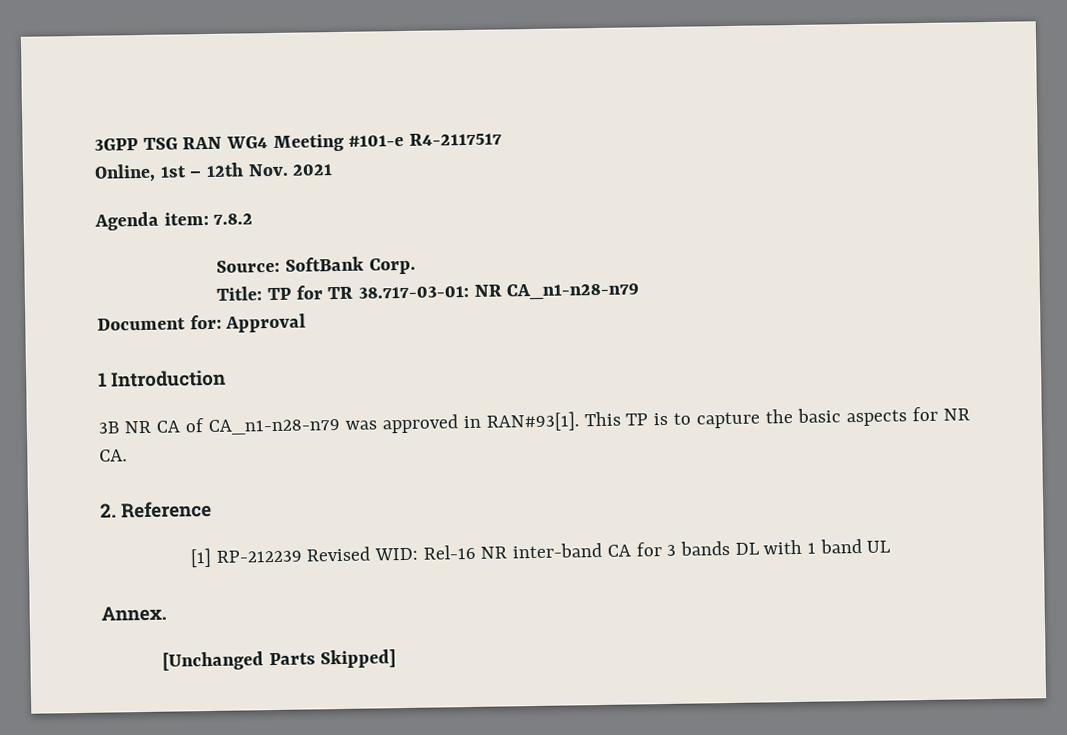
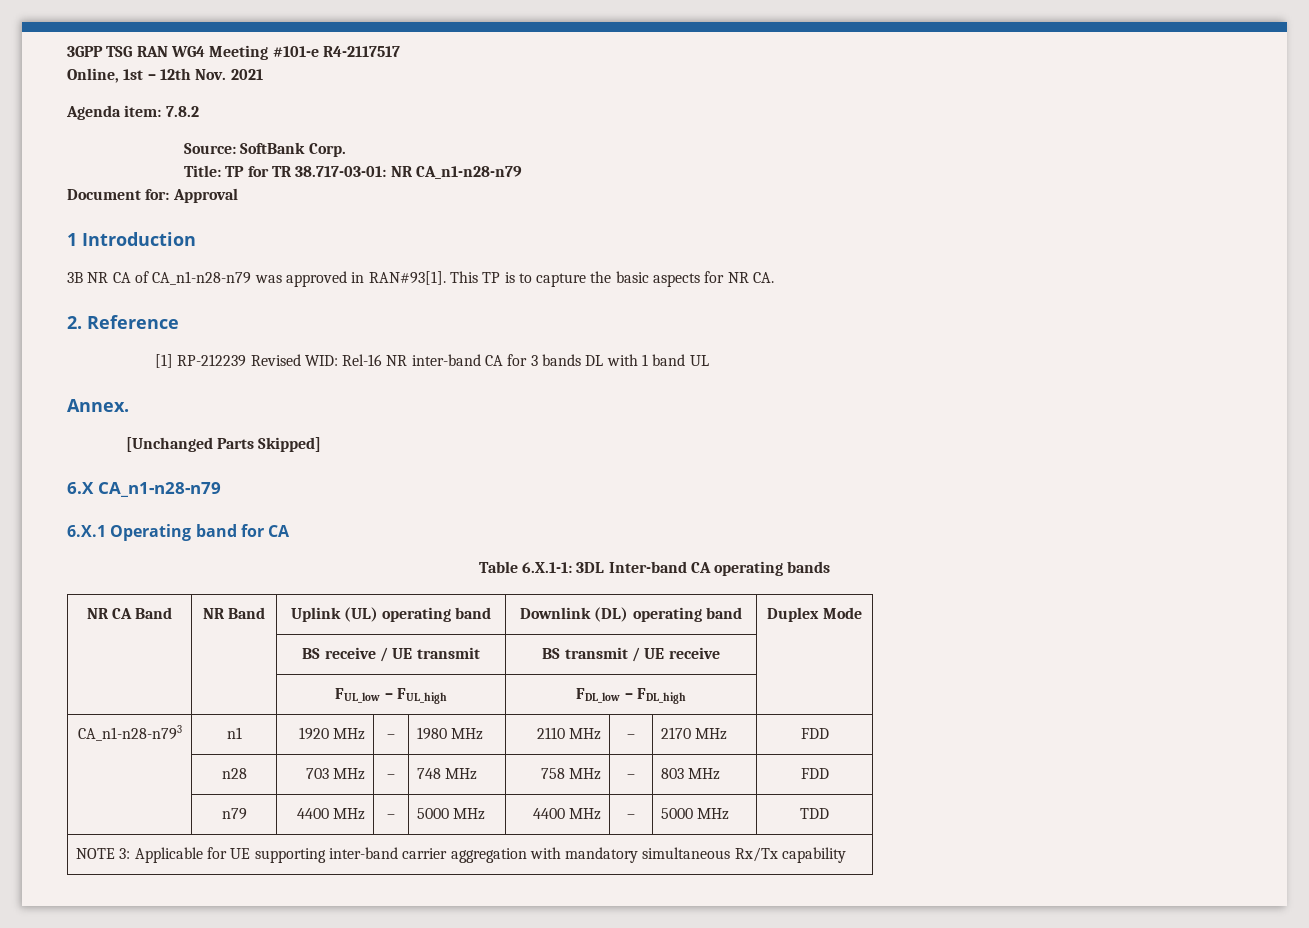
(397, 659) none -> [67,482,221,497] [67,524,291,541] [478,561,831,576] [86,607,173,619] [202,607,266,619] [290,607,492,622] [520,607,742,622] [767,607,862,622] [302,647,480,662] [542,647,720,662] [335,688,447,704] [576,688,686,704] [77,725,182,741] [226,727,242,739] [298,727,366,740] [387,734,395,739] [416,727,484,740] [536,727,602,740] [627,734,635,739] [660,727,728,740] [800,728,829,739] [221,768,247,779] [305,768,366,780] [387,774,395,779] [416,768,478,780] [540,768,602,780] [627,774,635,779] [660,768,721,780] [800,768,829,779] [221,808,247,820] [296,808,366,820] [387,814,395,819] [416,808,486,820] [532,808,602,820] [627,814,635,819] [660,808,730,820] [799,808,829,819] [75,847,847,863] // 6.X CA_n1-n28-n79 // 6.X.1 Operating band for CA // Table 6.X.1-1: 3DL Inter-band CA operating bands // NR CA Band | NR Band | Uplink (UL) operating band | Downlink (DL) operating band | Duplex Mode // | | BS receive / UE transmit | BS transmit / UE receive | // | | FUL_low – FUL_high | FDL_low – FDL_high | // CA_n1-n28-n793 | n1 | 1920 MHz | – | 1980 MHz | 2110 MHz | – | 2170 MHz | FDD // | n28 | 703 MHz | – | 748 MHz | 758 MHz | – | 803 MHz | FDD // | n79 | 4400 MHz | – | 5000 MHz | 4400 MHz | – | 5000 MHz | TDD // NOTE 3: Applicable for UE supporting inter-band carrier aggregation with mandatory simultaneous Rx/Tx capability

